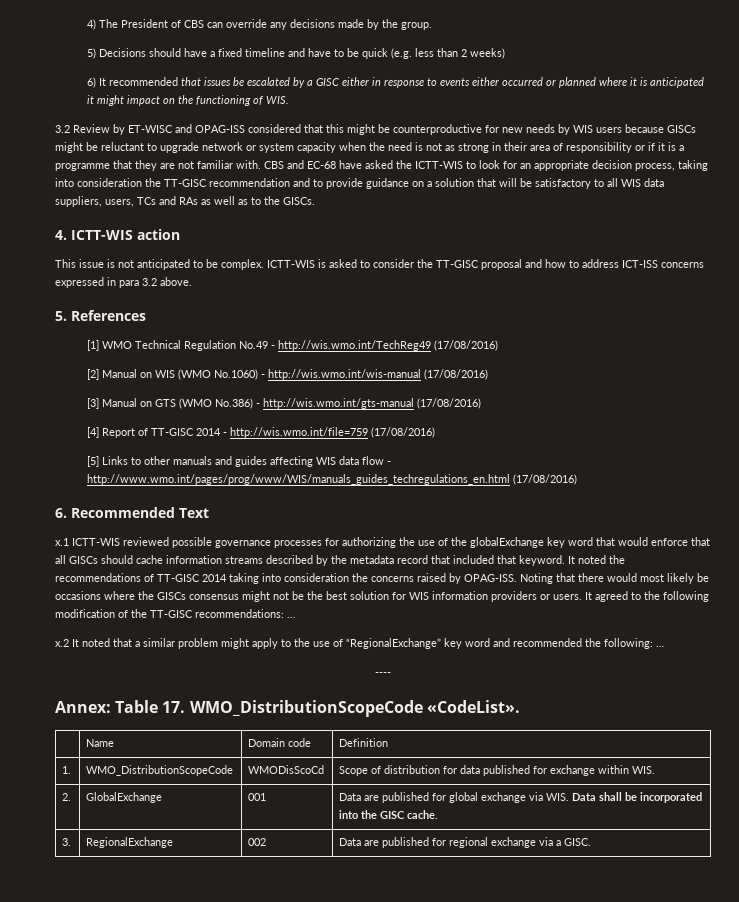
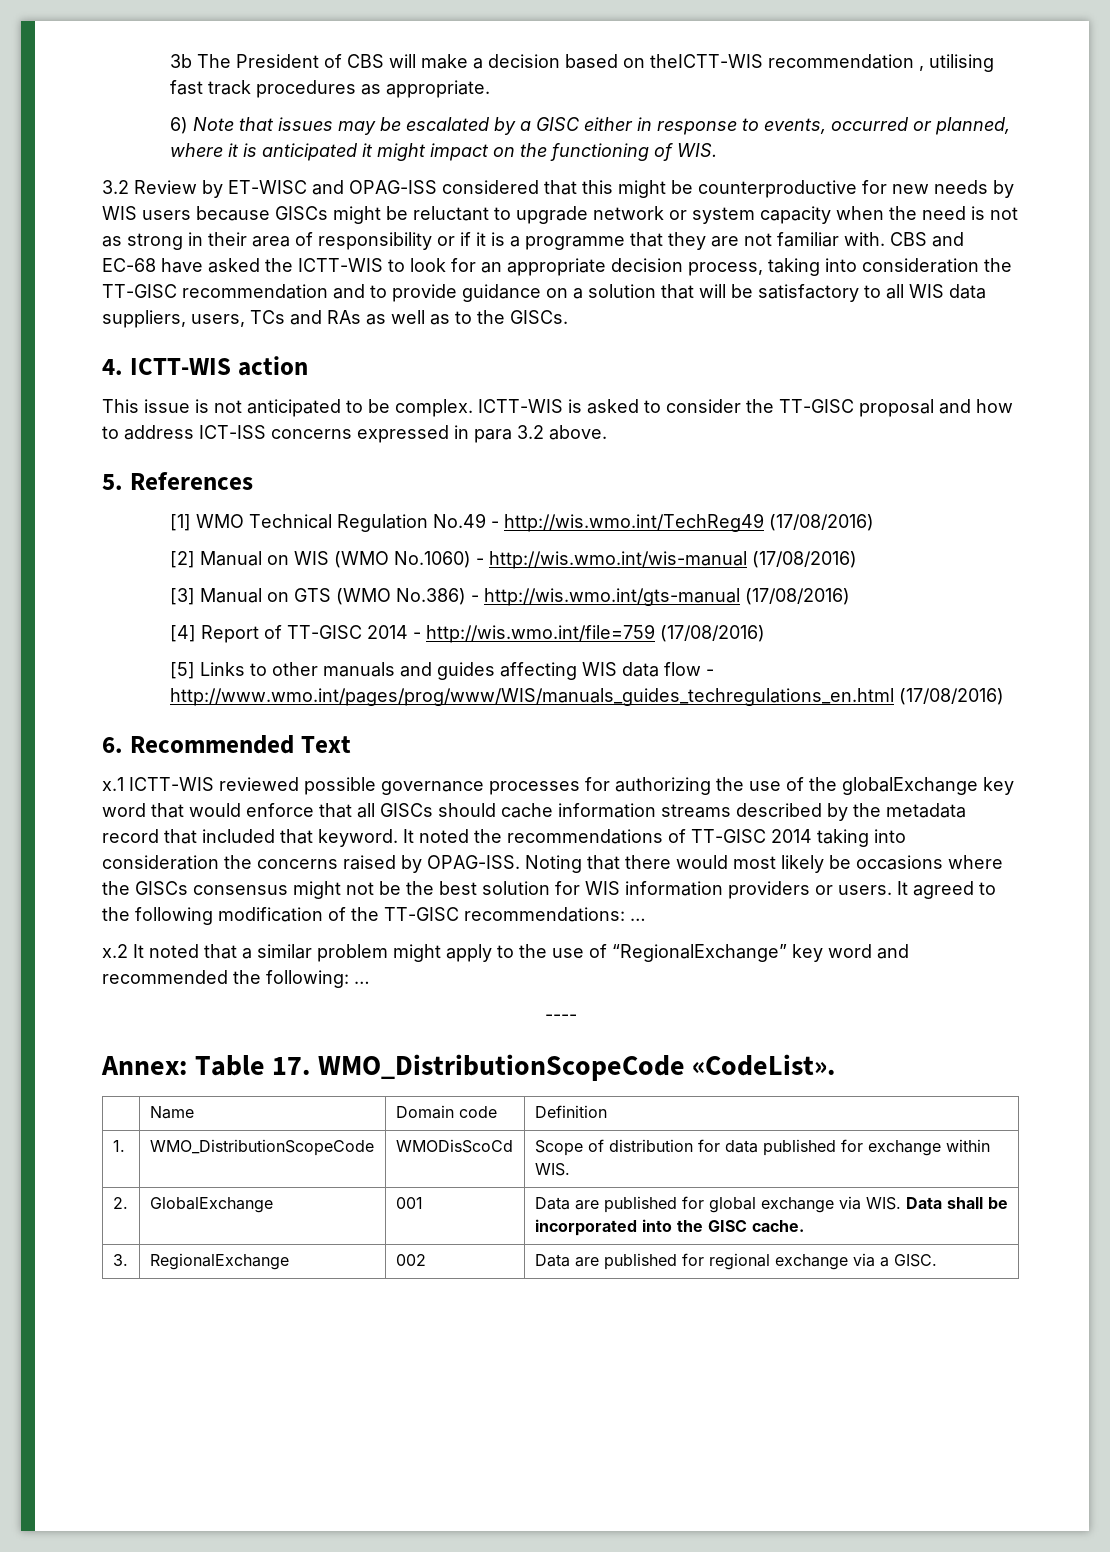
[87,19,97,30] 4) -> [170,54,193,68] 3b
[207,19,433,30] [87,48,506,59] can override any decisions made by the group. // 5) Decisions should have a fixed timeline and have to be quick (e.g. less than 2 weeks) -> [389,54,995,72] [170,80,491,98] will make a decision based on theICTT-WIS recommendation , utilising fast track procedures as appropriate.
[99,77,179,86] It recommended -> [193,117,235,131] Note
(232, 81) none -> [338,121,377,135] may
[440,77,500,86] events either -> [764,118,827,134] events,
[559,77,597,88] planned -> [935,117,1011,135] planned,

